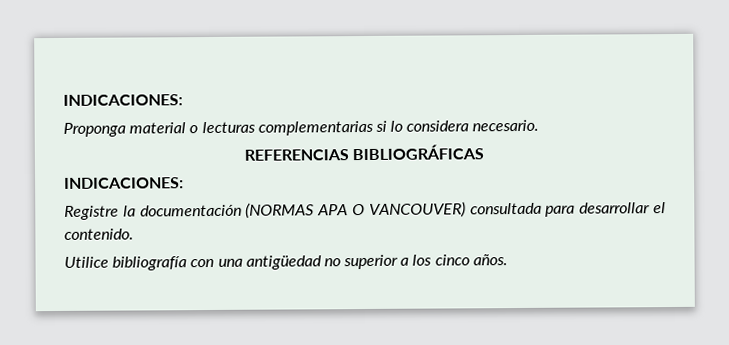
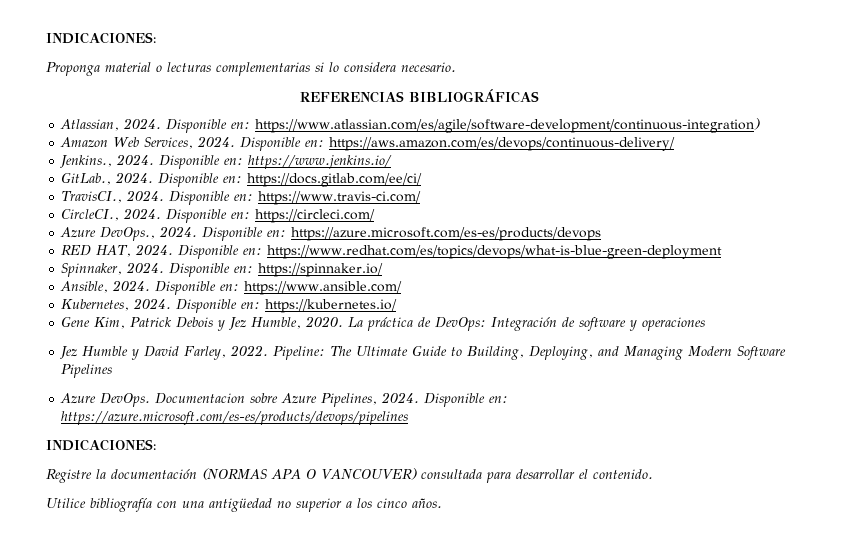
(485, 152) none -> [60,118,761,133] [60,136,676,151] [60,154,393,169] [61,172,423,187] [61,190,422,205] [61,208,376,223] [60,226,602,241] [61,244,723,259] [61,262,384,277] [60,280,403,295] [61,298,398,313] [61,316,706,331] [60,345,787,360] [61,364,113,378] [60,392,509,407] [61,411,409,425] // Atlassian, 2024. Disponible en: https://www.atlassian.com/es/agile/software-development/continuous-integration) // Amazon Web Services, 2024. Disponible en: https://aws.amazon.com/es/devops/continuous-delivery/ // Jenkins., 2024. Disponible en: https://www.jenkins.io/ // GitLab., 2024. Disponible en: https://docs.gitlab.com/ee/ci/ // TravisCI., 2024. Disponible en: https://www.travis-ci.com/ // CircleCI., 2024. Disponible en: https://circleci.com/ // Azure DevOps., 2024. Disponible en: https://azure.microsoft.com/es-es/products/devops // RED HAT, 2024. Disponible en: https://www.redhat.com/es/topics/devops/what-is-blue-green-deployment // Spinnaker, 2024. Disponible en: https://spinnaker.io/ // Ansible, 2024. Disponible en: https://www.ansible.com/ // Kubernetes, 2024. Disponible en: https://kubernetes.io/ // Gene Kim, Patrick Debois y Jez Humble, 2020. La práctica de DevOps: Integración de software y operaciones // Jez Humble y David Farley, 2022. Pipeline: The Ultimate Guide to Building, Deploying, and Managing Modern Software Pipelines // Azure DevOps. Documentacion sobre Azure Pipelines, 2024. Disponible en: https://azure.microsoft.com/es-es/products/devops/pipelines

